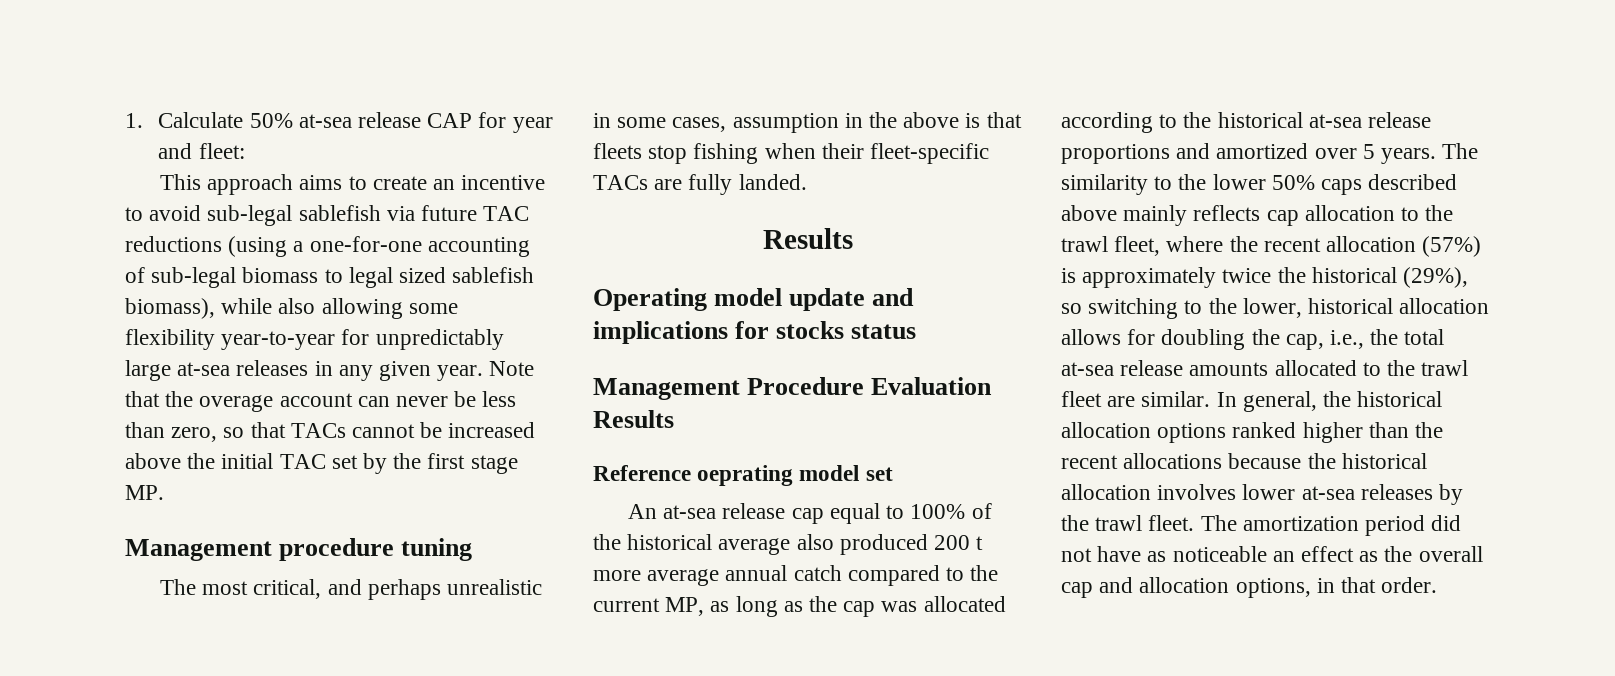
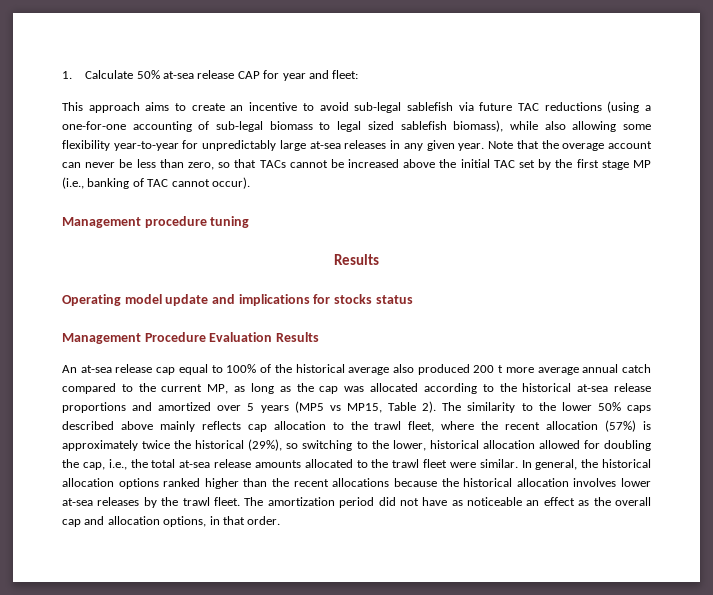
[125,485,164,500] [125,538,473,561] [160,579,543,600] [593,112,1022,133] [593,143,990,164] [593,174,807,195] MP. // Management procedure tuning // The most critical, and perhaps unrealistic in some cases, assumption in the above is that fleets stop fishing when their fleet-specific TACs are fully landed. -> [633,160,652,168] [62,177,250,189] [62,216,250,228] MP (i.e., banking of TAC cannot occur). // Management procedure tuning
[593,465,893,486] // Reference oeprating model set -> (319, 337) none
[1381,148,1437,164] years. -> [260,401,437,413] years (MP5 vs MP15, Table 2).
[1061,329,1121,345] allows -> [538,440,580,449] allowed
[1107,396,1136,407] are -> [449,462,476,468] were

